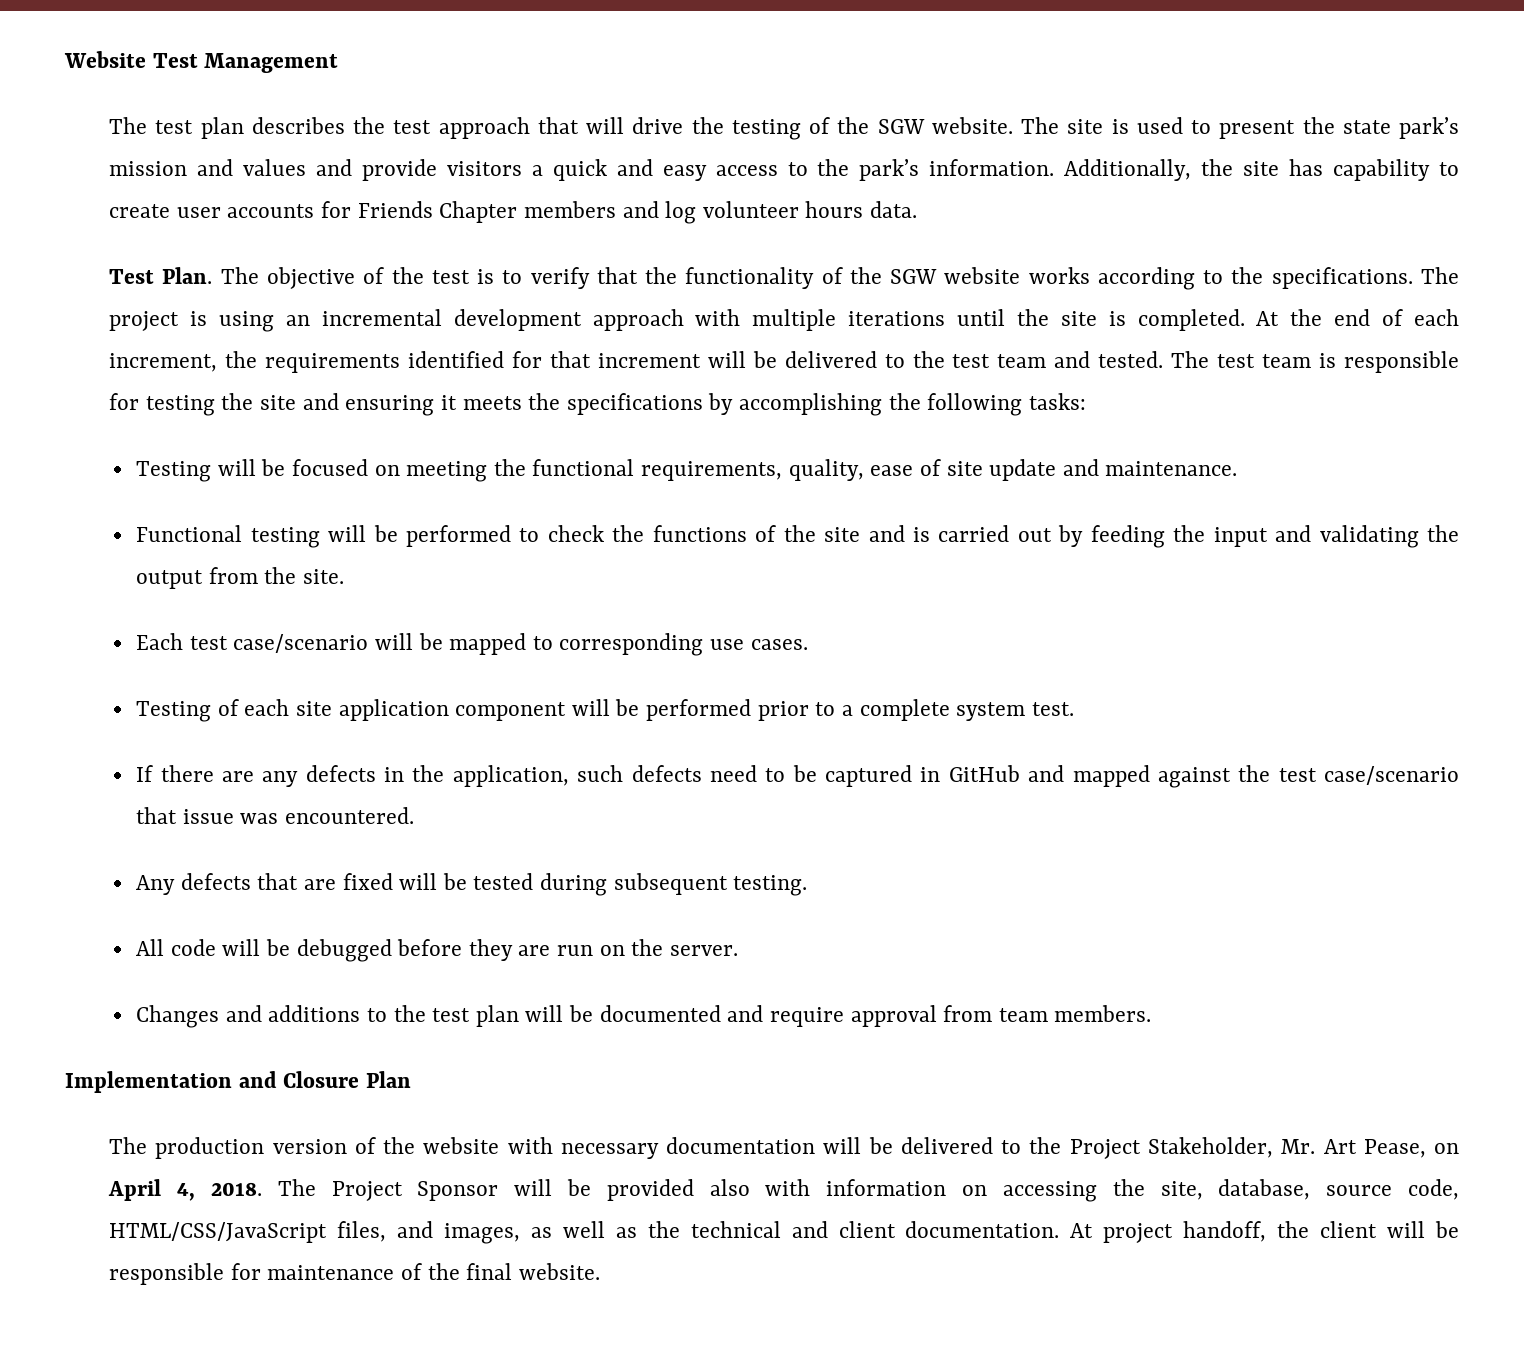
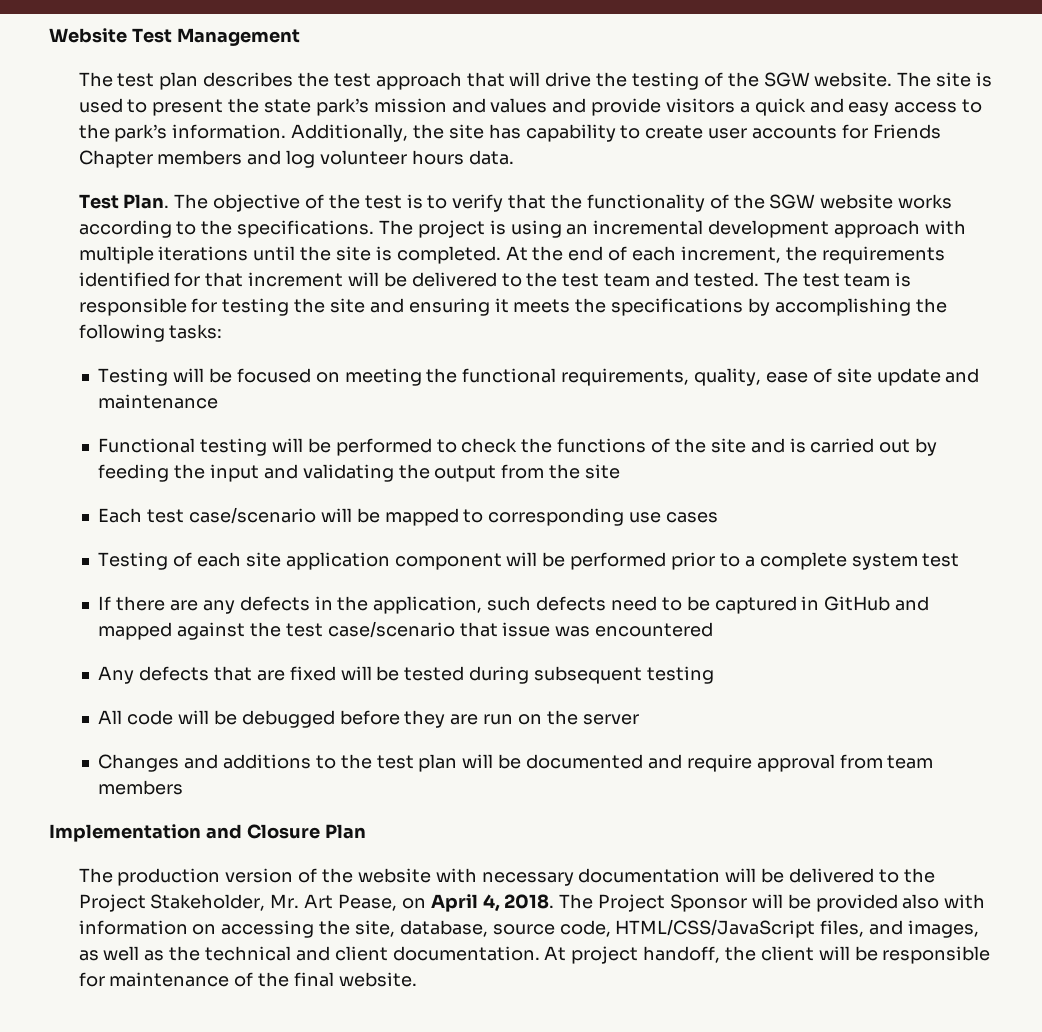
[1105,461,1238,476] maintenance. -> [98,394,219,409] maintenance
[303,569,345,584] site. -> [585,464,621,479] site
[750,639,808,650] cases. -> [666,512,719,523] cases
[1031,702,1074,716] test. -> [922,553,960,567] test
[285,807,415,824] encountered. -> [595,622,714,637] encountered
[733,875,808,896] testing. -> [646,666,714,684] testing
[669,945,738,956] server. -> [582,714,639,725] server
[1054,1005,1152,1022] members. -> [98,780,184,795] members

